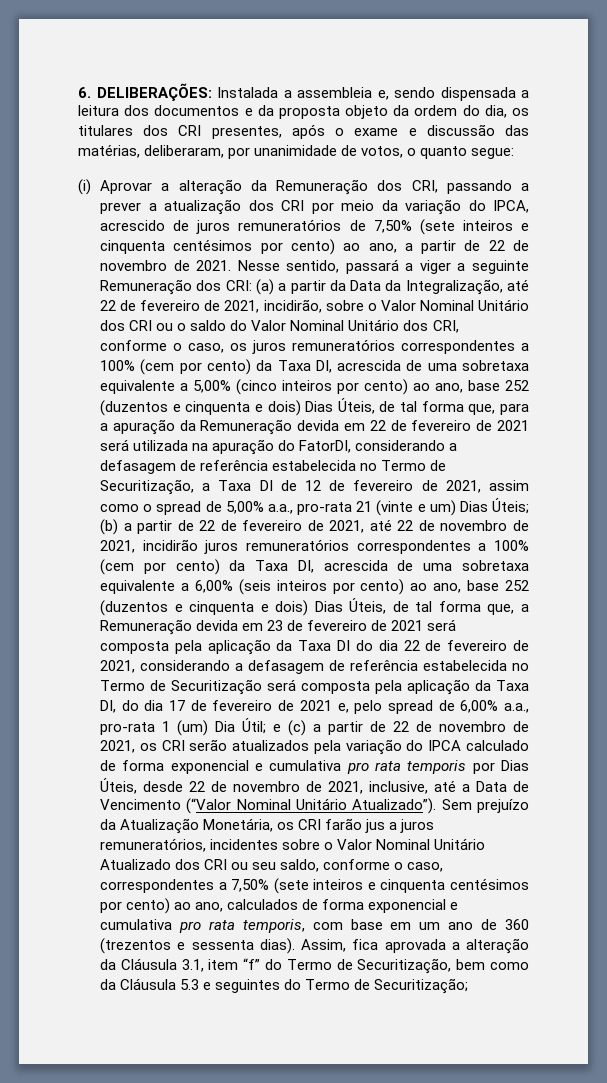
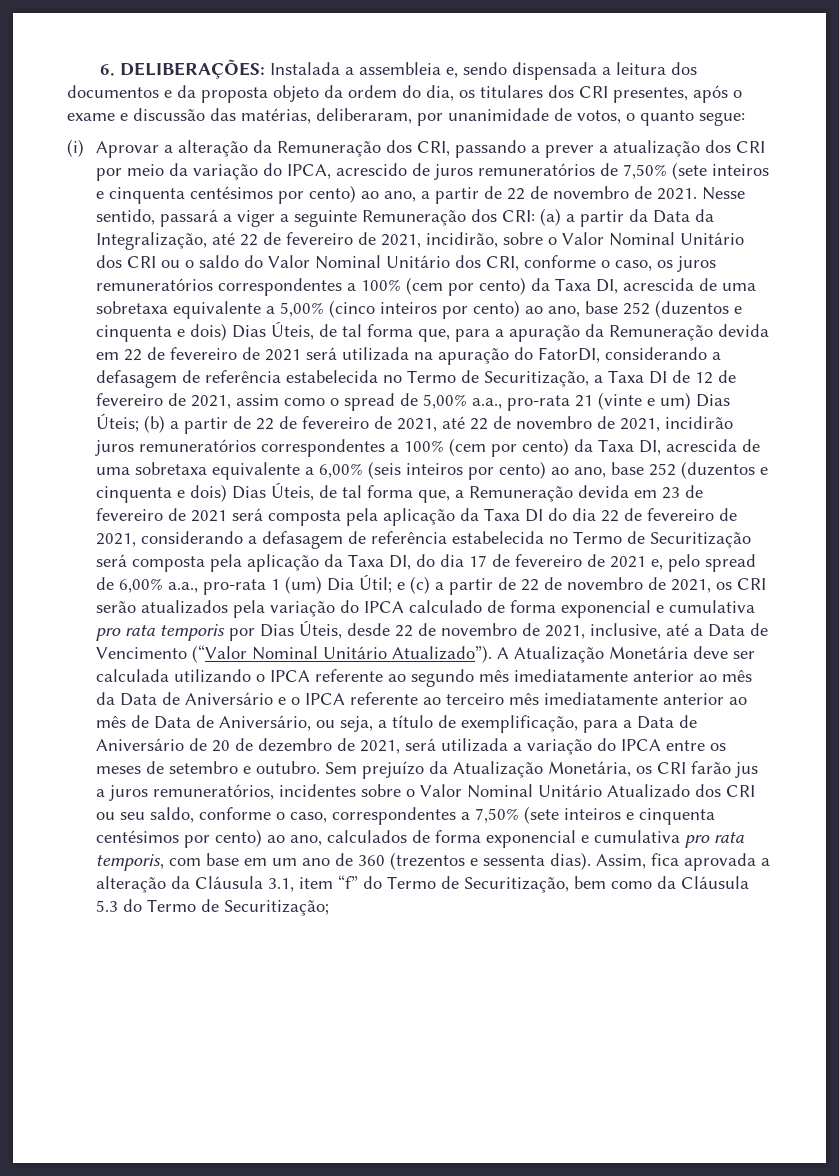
(437, 806) none -> [497,646,756,663] [96,669,753,687] [96,692,748,706] [96,715,698,733] [96,738,727,755] [96,761,321,774] A Atualização Monetária deve ser calculada utilizando o IPCA referente ao segundo mês imediatamente anterior ao mês da Data de Aniversário e o IPCA referente ao terceiro mês imediatamente anterior ao mês de Data de Aniversário, ou seja, a título de exemplificação, para a Data de Aniversário de 20 de dezembro de 2021, será utilizada a variação do IPCA entre os meses de setembro e outubro.
[203,979,281,993] e seguintes -> (119, 906) none

